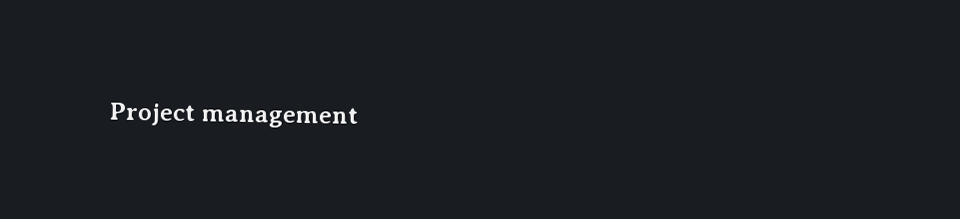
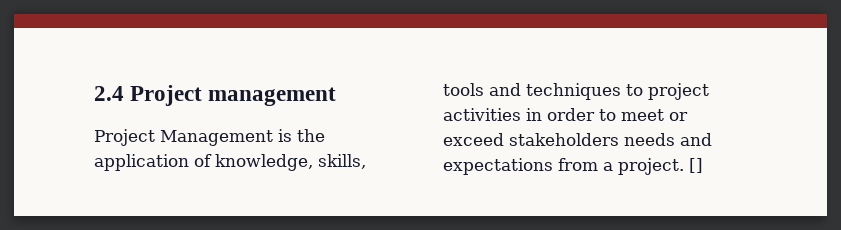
(109, 114) none -> [94,86,124,101] 2.4
(359, 117) none -> [94,129,325,146] [94,154,366,171] [443,83,709,100] [443,108,688,121] [443,133,712,146] [443,158,703,175] // Project Management is the application of knowledge, skills, tools and techniques to project activities in order to meet or exceed stakeholders needs and expectations from a project. []

